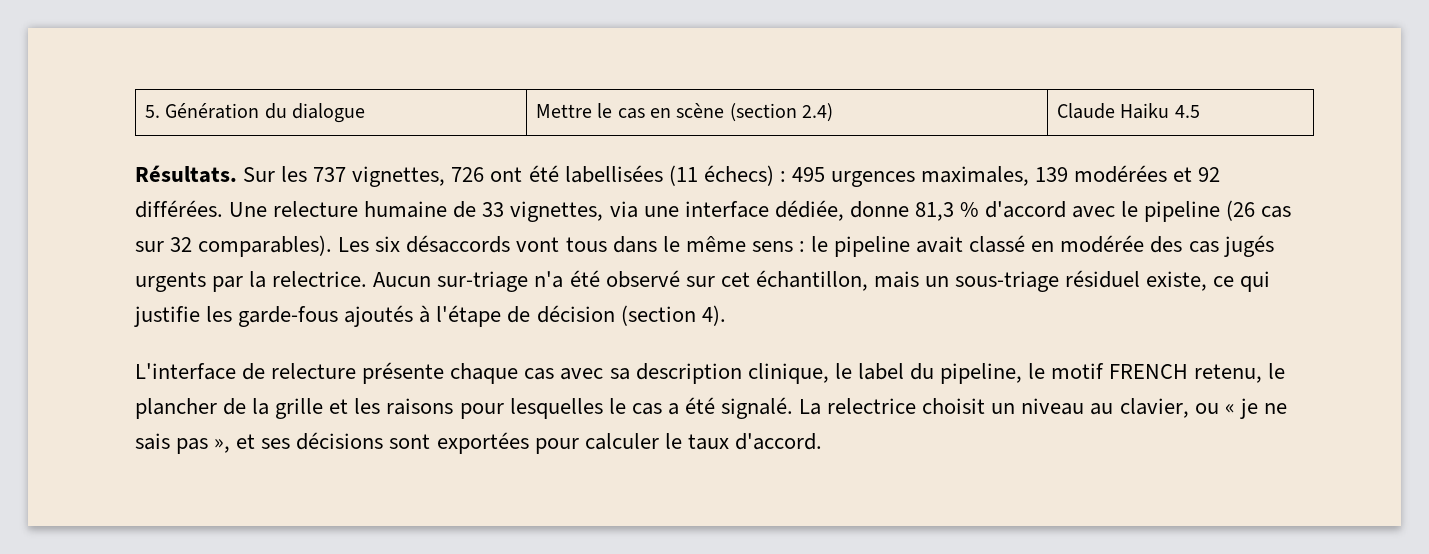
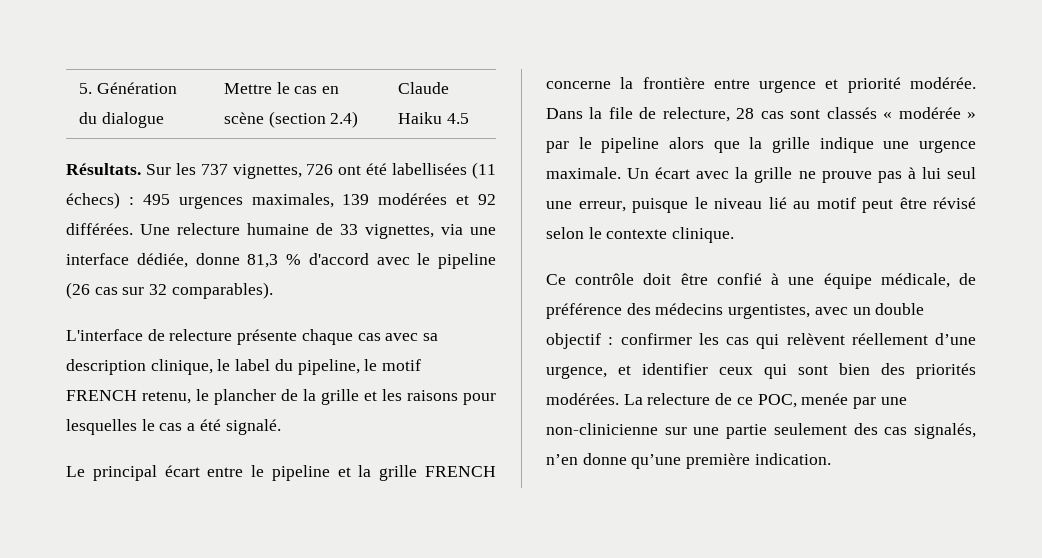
[338,235,1274,257] [135,270,1271,292] [134,305,726,327] Les six désaccords vont tous dans le même sens : le pipeline avait classé en modérée des cas jugés urgents par la relectrice. Aucun sur-triage n'a été observé sur cet échantillon, mais un sous-triage résiduel existe, ce qui justifie les garde-fous ajoutés à l'étape de décision (section 4). -> (273, 290) none
[799,398,1287,419] [135,432,822,454] La relectrice choisit un niveau au clavier, ou « je ne sais pas », et ses décisions sont exportées pour calculer le taux d'accord. -> [66,465,496,481] [546,77,976,93] [546,107,976,122] [546,137,976,153] [546,167,976,183] [546,197,976,213] [546,227,735,243] [546,273,976,289] [546,303,925,319] [546,333,976,349] [546,363,976,379] [546,393,907,409] [546,423,976,439] [546,453,831,469] // Le principal écart entre le pipeline et la grille FRENCH concerne la frontière entre urgence et priorité modérée. Dans la file de relecture, 28 cas sont classés « modérée » par le pipeline alors que la grille indique une urgence maximale. Un écart avec la grille ne prouve pas à lui seul une erreur, puisque le niveau lié au motif peut être révisé selon le contexte clinique. // Ce contrôle doit être confié à une équipe médicale, de préférence des médecins urgentistes, avec un double objectif : confirmer les cas qui relèvent réellement d’une urgence, et identifier ceux qui sont bien des priorités modérées. La relecture de ce POC, menée par une non-clinicienne sur une partie seulement des cas signalés, n’en donne qu’une première indication.

